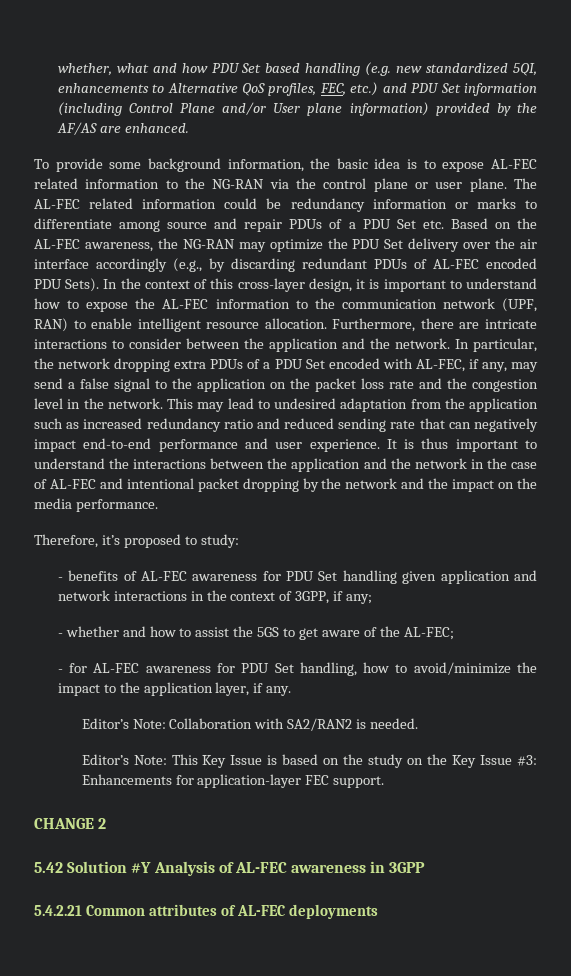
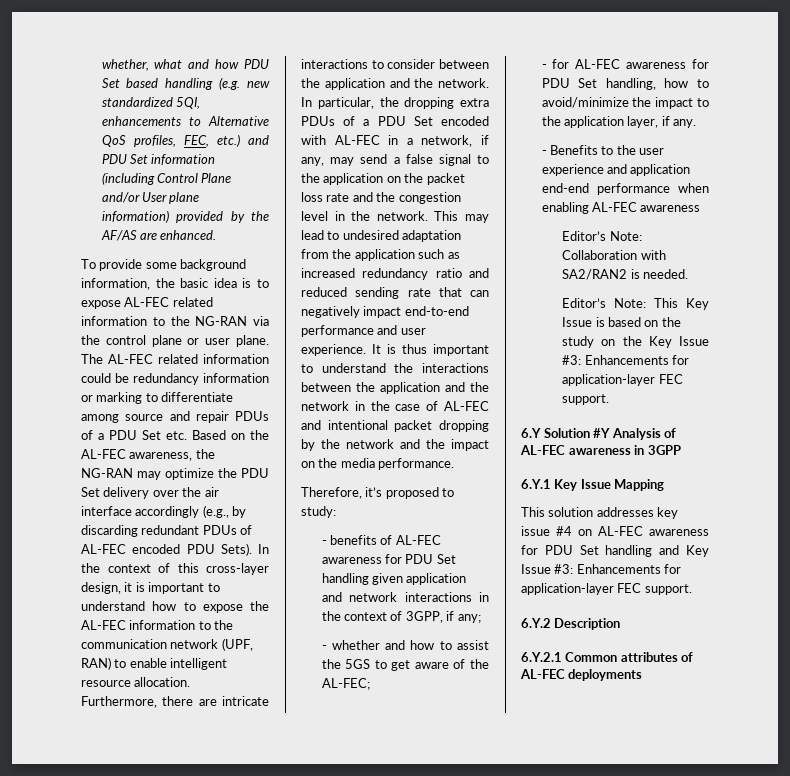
[476,198,516,209] marks -> [96,392,143,404] marking
[58,358,111,369] network -> (399, 102) none
[415,359,465,372] AL-FEC, -> [334,135,473,147] AL-FEC in a network,
(292, 691) none -> [541,145,665,155] [541,164,691,176] [541,183,709,195] [541,202,701,214] // - Benefits to the user experience and application end-end performance when enabling AL-FEC awareness
[34,818,107,829] [34,862,63,873] CHANGE 2 // 5.42 -> [521,428,541,438] 6.Y
[34,905,82,916] 5.4.2.21 -> [521,479,665,491] [521,507,679,519] [521,526,709,536] [521,545,709,557] [521,564,682,574] [521,583,692,595] [521,618,621,630] [521,652,562,662] 6.Y.1 Key Issue Mapping // This solution addresses key issue #4 on AL-FEC awareness for PDU Set handling and Key Issue #3: Enhancements for application-layer FEC support. // 6.Y.2 Description // 6.Y.2.1

